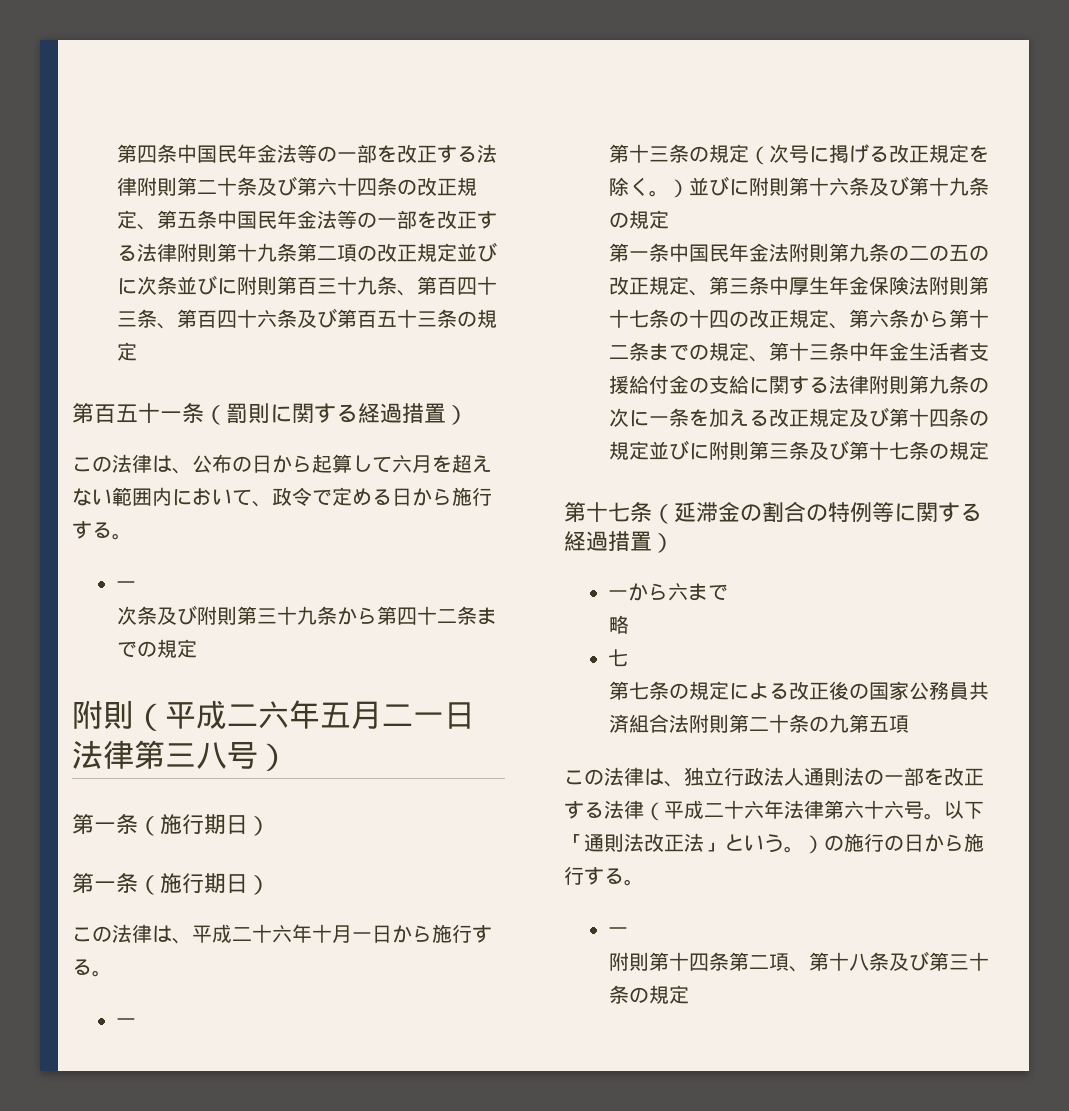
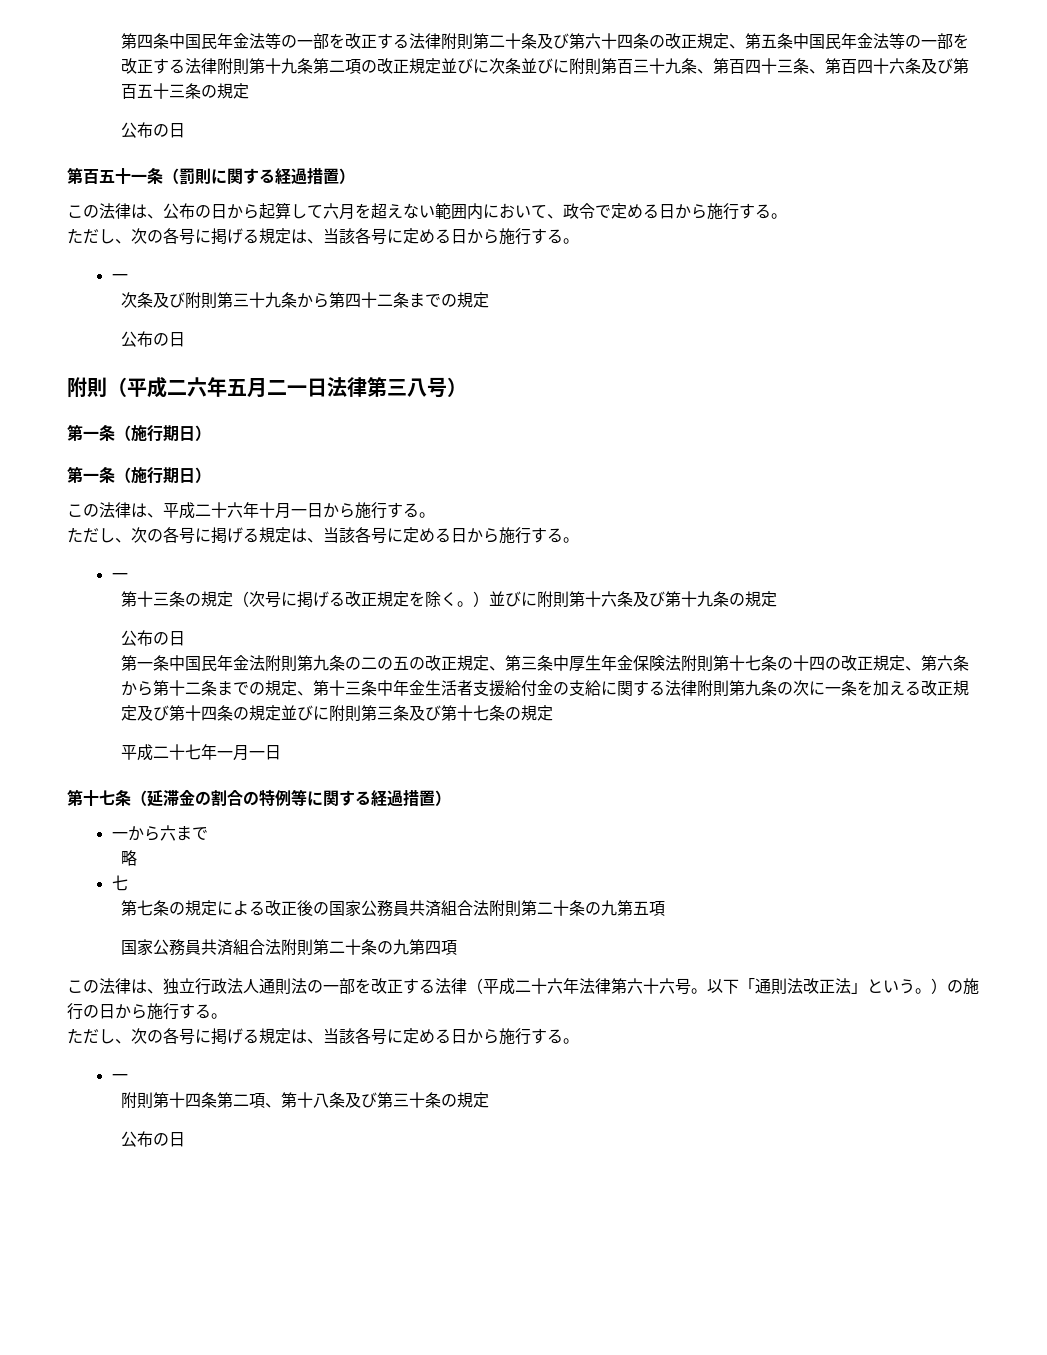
(137, 351) none -> [120,122,185,138] // 公布の日
(132, 536) none -> [67,228,579,245] // ただし、次の各号に掲げる規定は、当該各号に定める日から施行する。
(197, 648) none -> [120,331,185,347] // 公布の日
(112, 973) none -> [67,527,579,544] // ただし、次の各号に掲げる規定は、当該各号に定める日から施行する。
(669, 219) none -> [120,630,185,646] // 公布の日
(989, 450) none -> [120,744,281,761] // 平成二十七年一月一日
(909, 724) none -> [120,939,457,956] // 国家公務員共済組合法附則第二十条の九第四項
(644, 882) none -> [67,1028,579,1045] // ただし、次の各号に掲げる規定は、当該各号に定める日から施行する。
(689, 994) none -> [120,1131,185,1147] // 公布の日

